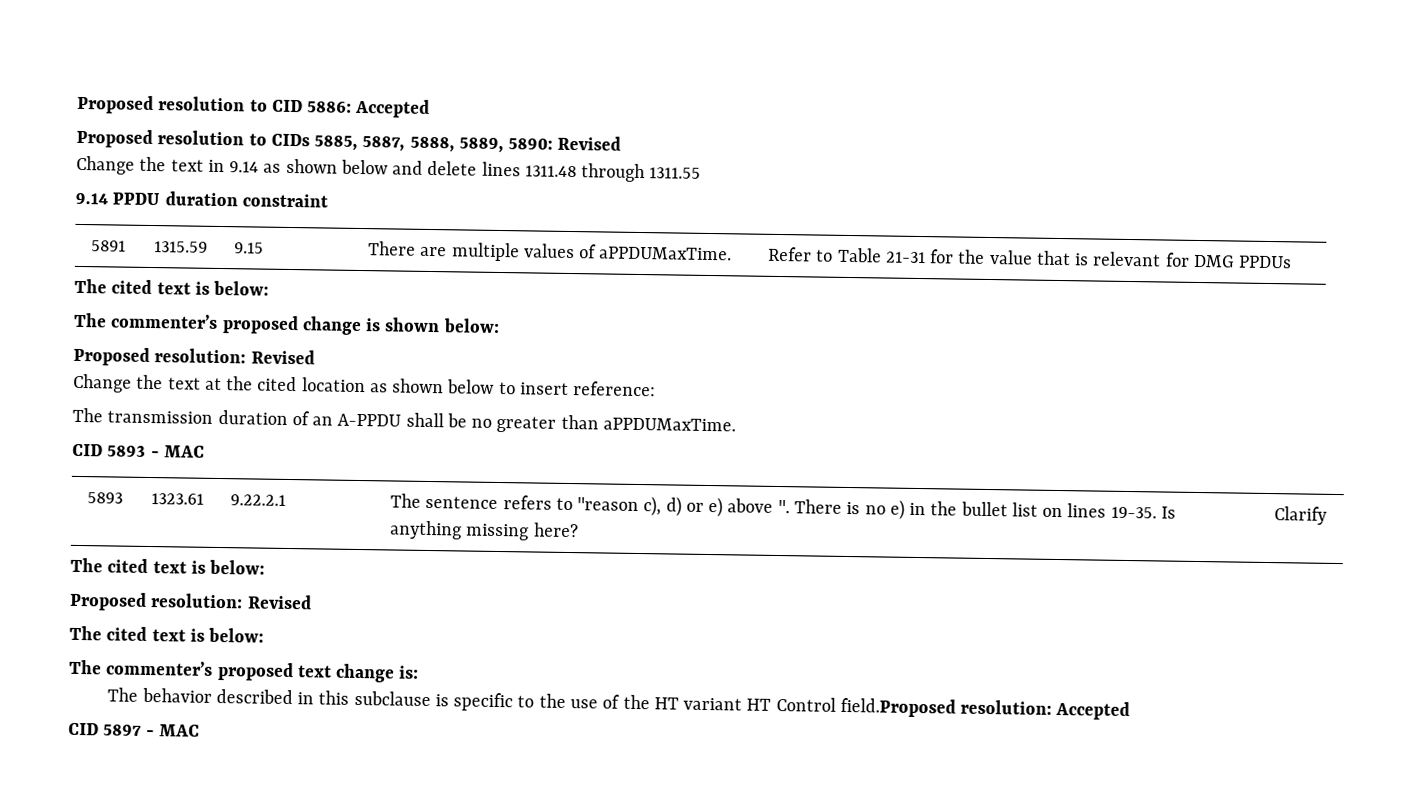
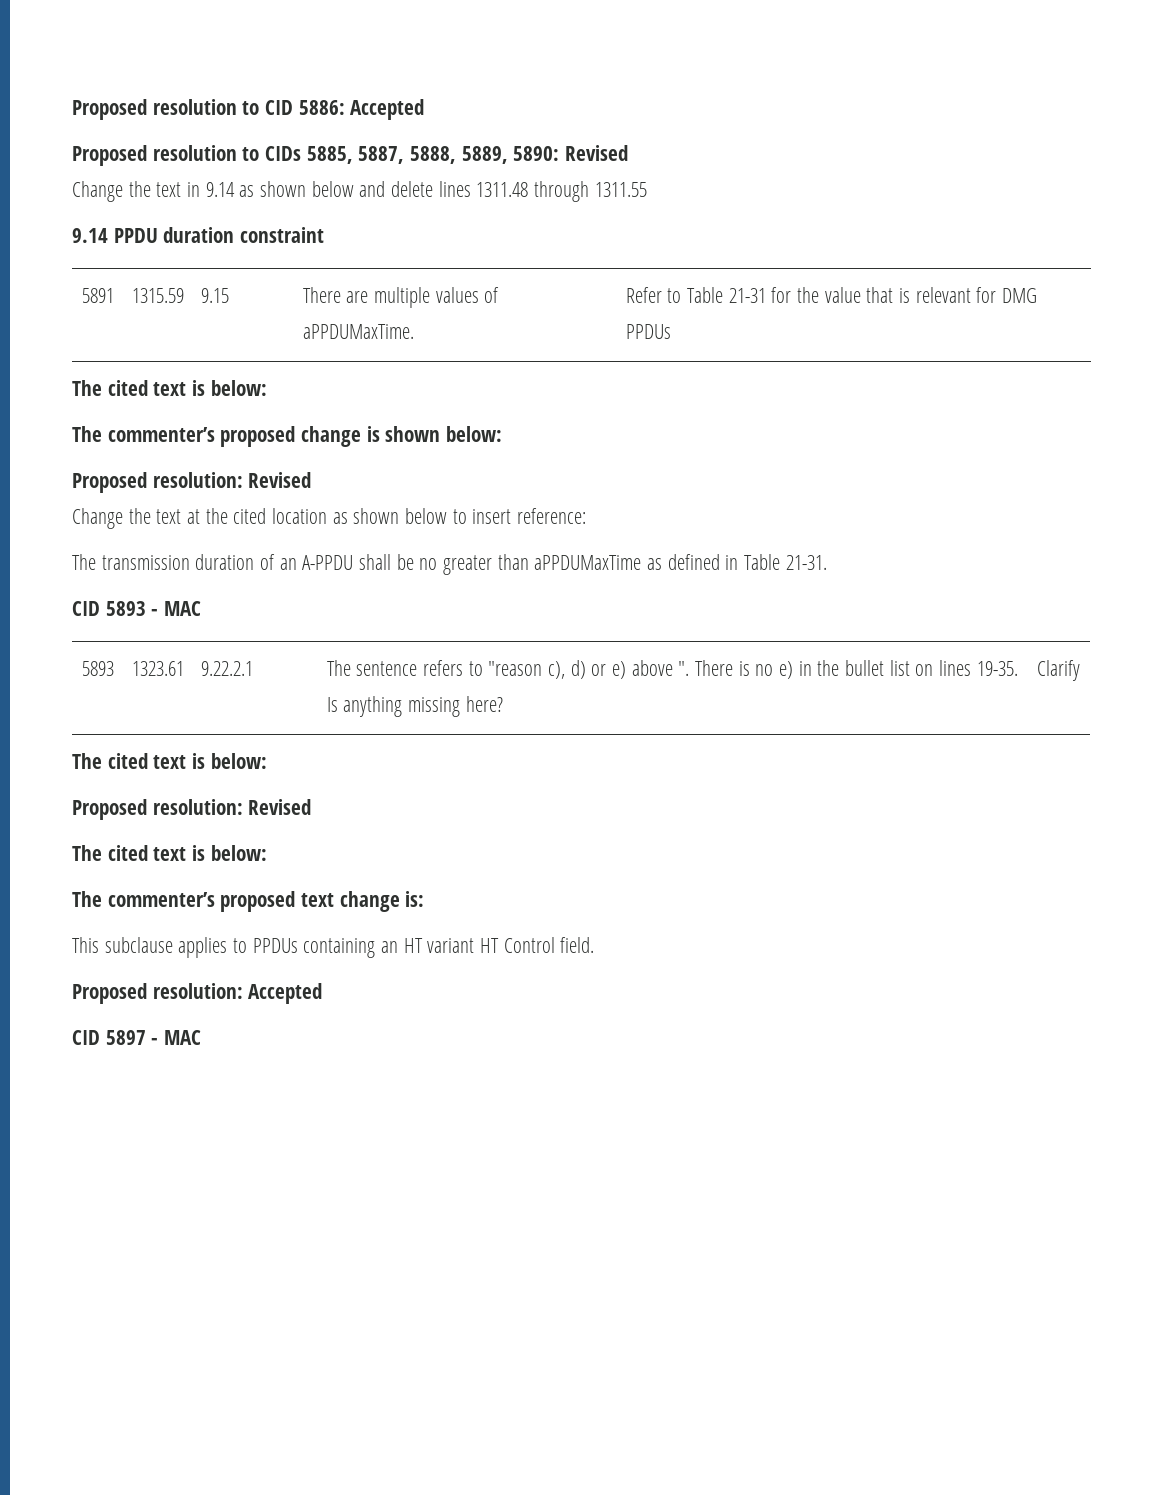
[602,417,736,432] aPPDUMaxTime. -> [534,554,827,570] aPPDUMaxTime as defined in Table 21-31.
[107,687,650,712] The behavior described in this subclause is specific to the use of the -> [72,937,399,958] This subclause applies to PPDUs containing an
[839,697,956,718] field.Proposed -> [560,937,595,953] [72,983,147,1004] field. // Proposed

